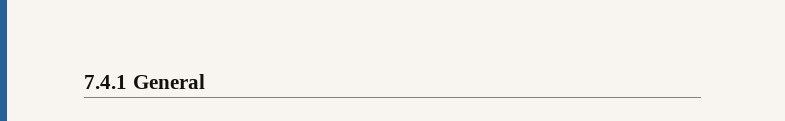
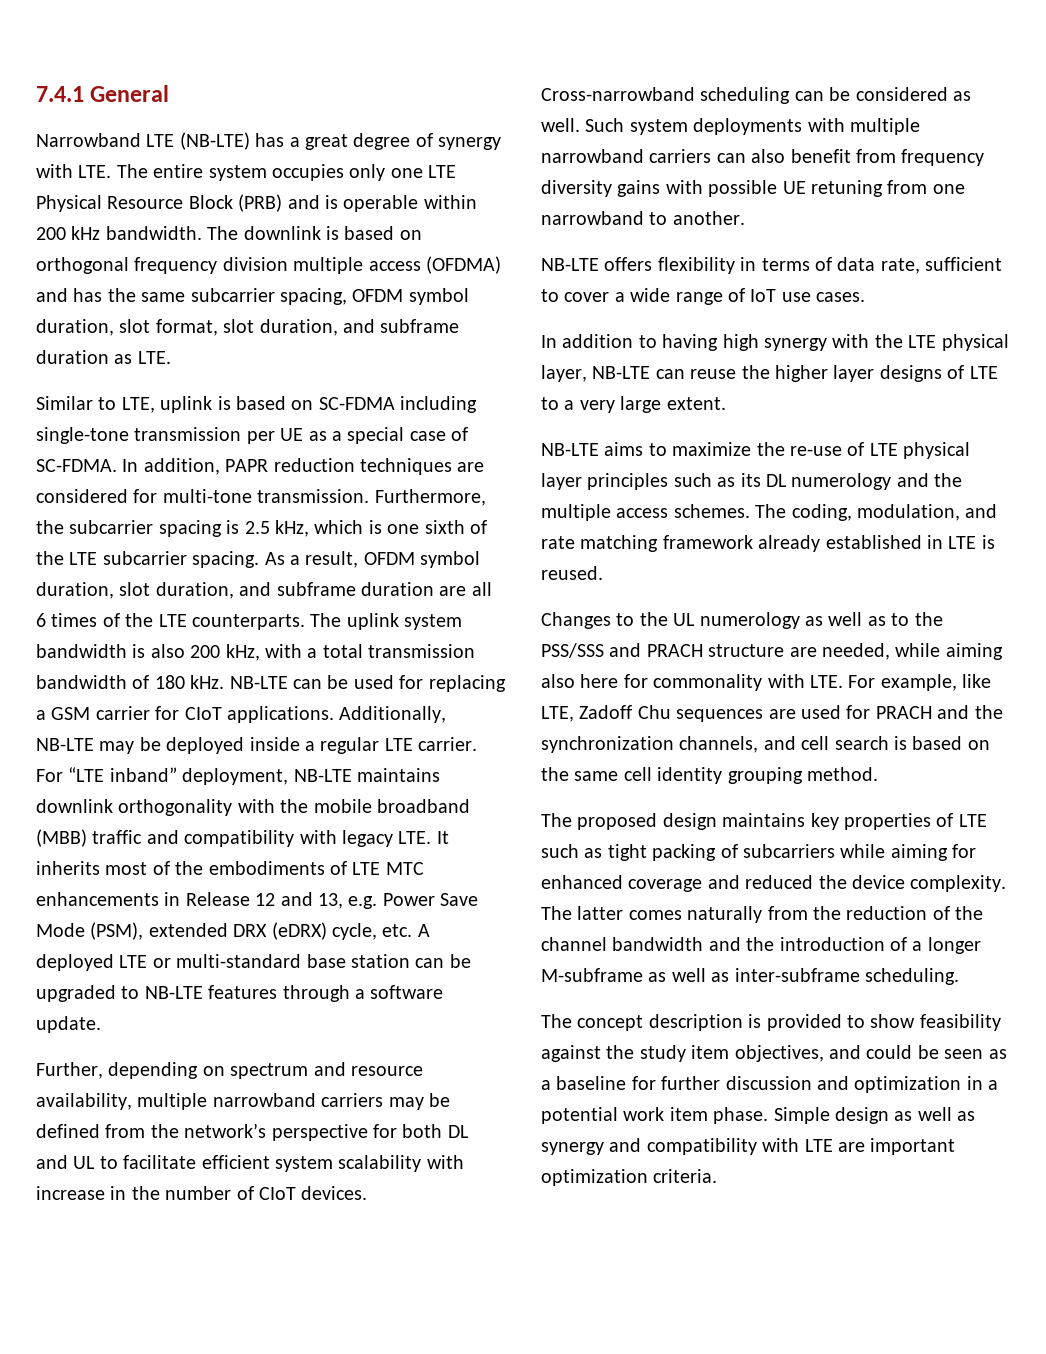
(205, 81) none -> [36,132,502,150] [36,164,457,181] [36,194,477,212] [36,226,422,240] [36,256,501,274] [36,288,469,305] [36,319,460,336] [36,350,171,364] [36,396,478,413] [36,427,469,444] [36,458,485,475] [36,489,486,506] [36,520,487,537] [36,551,481,568] [36,582,492,599] [36,613,463,630] [36,644,476,661] [36,675,506,692] [36,706,447,723] [36,737,478,754] [36,767,440,785] [36,799,470,816] [36,829,449,847] [36,861,424,875] [36,892,479,909] [36,922,430,940] [36,954,471,971] [36,985,444,1002] [36,1016,101,1033] [36,1062,423,1079] [36,1093,450,1110] [36,1123,469,1141] [36,1155,464,1172] [36,1186,368,1200] [541,87,971,104] [541,118,920,135] [541,149,985,166] [541,180,965,197] [541,211,745,225] [541,257,1003,274] [541,288,866,305] [541,334,1009,351] [541,365,998,382] [541,396,726,413] [541,442,971,459] [541,473,963,490] [541,504,998,521] [541,535,995,552] [541,566,603,580] [541,612,943,629] [541,643,1003,660] [541,674,992,691] [541,705,1003,722] [541,736,990,753] [541,767,878,784] [541,813,987,830] [541,844,977,861] [541,875,1007,892] [541,906,984,923] [541,937,981,954] [541,968,959,985] [541,1014,1001,1031] [541,1045,1007,1062] [541,1076,999,1093] [541,1107,976,1124] [541,1138,956,1155] [541,1169,718,1186] // Narrowband LTE (NB-LTE) has a great degree of synergy with LTE. The entire system occupies only one LTE Physical Resource Block (PRB) and is operable within 200 kHz bandwidth. The downlink is based on orthogonal frequency division multiple access (OFDMA) and has the same subcarrier spacing, OFDM symbol duration, slot format, slot duration, and subframe duration as LTE. // Similar to LTE, uplink is based on SC-FDMA including single-tone transmission per UE as a special case of SC-FDMA. In addition, PAPR reduction techniques are considered for multi-tone transmission. Furthermore, the subcarrier spacing is 2.5 kHz, which is one sixth of the LTE subcarrier spacing. As a result, OFDM symbol duration, slot duration, and subframe duration are all 6 times of the LTE counterparts. The uplink system bandwidth is also 200 kHz, with a total transmission bandwidth of 180 kHz. NB-LTE can be used for replacing a GSM carrier for CIoT applications. Additionally, NB-LTE may be deployed inside a regular LTE carrier. For “LTE inband” deployment, NB-LTE maintains downlink orthogonality with the mobile broadband (MBB) traffic and compatibility with legacy LTE. It inherits most of the embodiments of LTE MTC enhancements in Release 12 and 13, e.g. Power Save Mode (PSM), extended DRX (eDRX) cycle, etc. A deployed LTE or multi-standard base station can be upgraded to NB-LTE features through a software update. // Further, depending on spectrum and resource availability, multiple narrowband carriers may be defined from the network’s perspective for both DL and UL to facilitate efficient system scalability with increase in the number of CIoT devices. Cross-narrowband scheduling can be considered as well. Such system deployments with multiple narrowband carriers can also benefit from frequency diversity gains with possible UE retuning from one narrowband to another. // NB-LTE offers flexibility in terms of data rate, sufficient to cover a wide range of IoT use cases. // In addition to having high synergy with the LTE physical layer, NB-LTE can reuse the higher layer designs of LTE to a very large extent. // NB-LTE aims to maximize the re-use of LTE physical layer principles such as its DL numerology and the multiple access schemes. The coding, modulation, and rate matching framework already established in LTE is reused. // Changes to the UL numerology as well as to the PSS/SSS and PRACH structure are needed, while aiming also here for commonality with LTE. For example, like LTE, Zadoff Chu sequences are used for PRACH and the synchronization channels, and cell search is based on the same cell identity grouping method. // The proposed design maintains key properties of LTE such as tight packing of subcarriers while aiming for enhanced coverage and reduced the device complexity. The latter comes naturally from the reduction of the channel bandwidth and the introduction of a longer M-subframe as well as inter-subframe scheduling. // The concept description is provided to show feasibility against the study item objectives, and could be seen as a baseline for further discussion and optimization in a potential work item phase. Simple design as well as synergy and compatibility with LTE are important optimization criteria.

